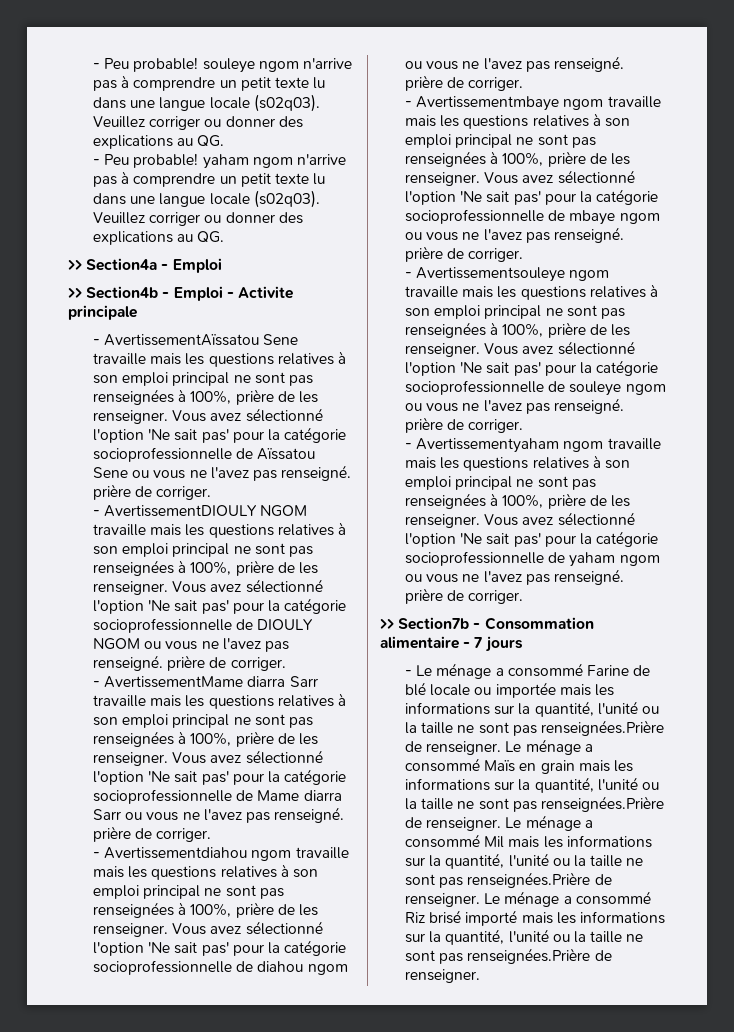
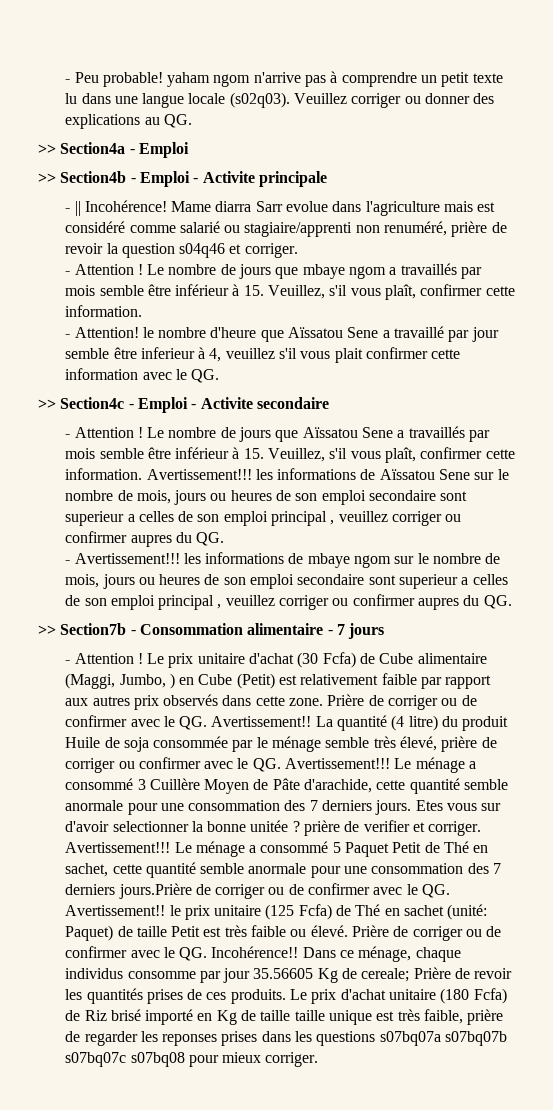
[93,57,352,73] [93,75,326,91] [93,94,320,112] [93,116,303,130] [93,135,225,149] [93,153,199,168] - Peu probable! souleye ngom n'arrive pas à comprendre un petit texte lu dans une langue locale (s02q03). Veuillez corriger ou donner des explications au QG. // - Peu probable! -> [65,72,163,87] - Peu probable!
[104,334,299,346] [93,351,346,367] [93,372,313,386] [93,389,318,405] [93,408,323,424] [93,427,347,443] [93,447,316,462] [93,465,352,481] [93,484,212,500] [93,505,308,517] [93,522,346,538] [93,543,313,557] [93,560,318,576] [93,579,323,595] [93,598,347,614] [93,618,314,633] [93,638,289,652] [93,655,286,671] [93,676,318,688] [93,693,346,709] [93,714,313,728] [93,731,318,747] [93,750,323,766] [93,769,347,785] [93,789,342,804] [93,807,345,823] [93,826,212,842] [93,847,349,861] [93,864,318,880] [93,885,284,899] [93,902,318,918] [93,921,323,937] [93,940,347,956] [93,960,348,975] [405,56,624,72] [405,75,524,91] [405,96,661,111] [405,113,630,129] [405,134,596,148] [405,151,630,167] [405,170,635,186] [405,189,659,205] [405,209,660,225] [405,227,624,243] [405,246,524,262] [405,267,610,282] [405,284,658,300] [405,305,625,319] [405,322,630,338] [405,341,635,357] [405,360,659,376] [405,380,666,396] [405,398,624,414] [405,417,524,433] [405,438,661,453] [405,455,630,471] [405,476,596,490] [405,493,630,509] [405,512,635,528] [405,531,659,547] [405,551,660,567] [405,569,624,585] [405,588,524,604] AvertissementAïssatou Sene travaille mais les questions relatives à son emploi principal ne sont pas renseignées à 100%, prière de les renseigner. Vous avez sélectionné l'option 'Ne sait pas' pour la catégorie socioprofessionnelle de Aïssatou Sene ou vous ne l'avez pas renseigné. prière de corriger. // - AvertissementDIOULY NGOM travaille mais les questions relatives à son emploi principal ne sont pas renseignées à 100%, prière de les renseigner. Vous avez sélectionné l'option 'Ne sait pas' pour la catégorie socioprofessionnelle de DIOULY NGOM ou vous ne l'avez pas renseigné. prière de corriger. // - AvertissementMame diarra Sarr travaille mais les questions relatives à son emploi principal ne sont pas renseignées à 100%, prière de les renseigner. Vous avez sélectionné l'option 'Ne sait pas' pour la catégorie socioprofessionnelle de Mame diarra Sarr ou vous ne l'avez pas renseigné. prière de corriger. // - Avertissementdiahou ngom travaille mais les questions relatives à son emploi principal ne sont pas renseignées à 100%, prière de les renseigner. Vous avez sélectionné l'option 'Ne sait pas' pour la catégorie socioprofessionnelle de diahou ngom ou vous ne l'avez pas renseigné. prière de corriger. // - Avertissementmbaye ngom travaille mais les questions relatives à son emploi principal ne sont pas renseignées à 100%, prière de les renseigner. Vous avez sélectionné l'option 'Ne sait pas' pour la catégorie socioprofessionnelle de mbaye ngom ou vous ne l'avez pas renseigné. prière de corriger. // - Avertissementsouleye ngom travaille mais les questions relatives à son emploi principal ne sont pas renseignées à 100%, prière de les renseigner. Vous avez sélectionné l'option 'Ne sait pas' pour la catégorie socioprofessionnelle de souleye ngom ou vous ne l'avez pas renseigné. prière de corriger. // - Avertissementyaham ngom travaille mais les questions relatives à son emploi principal ne sont pas renseignées à 100%, prière de les renseigner. Vous avez sélectionné l'option 'Ne sait pas' pour la catégorie socioprofessionnelle de yaham ngom ou vous ne l'avez pas renseigné. prière de corriger. -> [74,200,496,216] [65,221,507,237] [65,243,298,258] [65,263,483,279] [65,284,515,300] [65,305,143,317] [65,326,499,342] [65,347,461,363] [65,368,220,383] [38,397,329,413] [65,426,491,442] [65,447,515,463] [65,468,509,480] [65,490,468,505] [65,511,462,526] [65,531,225,547] [65,552,501,568] [65,574,508,589] [65,594,512,610] || Incohérence! Mame diarra Sarr evolue dans l'agriculture mais est considéré comme salarié ou stagiaire/apprenti non renuméré, prière de revoir la question s04q46 et corriger. // - Attention ! Le nombre de jours que mbaye ngom a travaillés par mois semble être inférieur à 15. Veuillez, s'il vous plaît, confirmer cette information. // - Attention! le nombre d'heure que Aïssatou Sene a travaillé par jour semble être inferieur à 4, veuillez s'il vous plait confirmer cette information avec le QG. // >> Section4c - Emploi - Activite secondaire // - Attention ! Le nombre de jours que Aïssatou Sene a travaillés par mois semble être inférieur à 15. Veuillez, s'il vous plaît, confirmer cette information. Avertissement!!! les informations de Aïssatou Sene sur le nombre de mois, jours ou heures de son emploi secondaire sont superieur a celles de son emploi principal , veuillez corriger ou confirmer aupres du QG. // - Avertissement!!! les informations de mbaye ngom sur le nombre de mois, jours ou heures de son emploi secondaire sont superieur a celles de son emploi principal , veuillez corriger ou confirmer aupres du QG.
[416,663,651,679] [405,682,614,698] [405,701,659,717] [405,720,664,736] [405,739,593,755] [405,758,633,774] [405,777,659,793] [405,796,664,812] [405,815,593,831] [405,834,652,848] [405,853,644,869] [405,872,612,888] [405,891,651,907] [405,910,665,926] [405,929,644,945] [405,948,612,964] [405,969,481,983] Le ménage a consommé Farine de blé locale ou importée mais les informations sur la quantité, l'unité ou la taille ne sont pas renseignées.Prière de renseigner. Le ménage a consommé Maïs en grain mais les informations sur la quantité, l'unité ou la taille ne sont pas renseignées.Prière de renseigner. Le ménage a consommé Mil mais les informations sur la quantité, l'unité ou la taille ne sont pas renseignées.Prière de renseigner. Le ménage a consommé Riz brisé importé mais les informations sur la quantité, l'unité ou la taille ne sont pas renseignées.Prière de renseigner. -> [74,652,487,668] [65,673,492,689] [65,694,477,710] [65,715,509,731] [65,736,497,752] [65,757,477,773] [65,778,509,794] [65,800,502,815] [65,820,482,836] [65,841,489,857] [65,862,502,878] [65,883,451,899] [65,904,488,920] [65,925,502,941] [65,946,461,962] [65,967,513,983] [65,988,507,1004] [65,1009,504,1025] [65,1031,508,1046] [65,1052,319,1067] Attention ! Le prix unitaire d'achat (30 Fcfa) de Cube alimentaire (Maggi, Jumbo, ) en Cube (Petit) est relativement faible par rapport aux autres prix observés dans cette zone. Prière de corriger ou de confirmer avec le QG. Avertissement!! La quantité (4 litre) du produit Huile de soja consommée par le ménage semble très élevé, prière de corriger ou confirmer avec le QG. Avertissement!!! Le ménage a consommé 3 Cuillère Moyen de Pâte d'arachide, cette quantité semble anormale pour une consommation des 7 derniers jours. Etes vous sur d'avoir selectionner la bonne unitée ? prière de verifier et corriger. Avertissement!!! Le ménage a consommé 5 Paquet Petit de Thé en sachet, cette quantité semble anormale pour une consommation des 7 derniers jours.Prière de corriger ou de confirmer avec le QG. Avertissement!! le prix unitaire (125 Fcfa) de Thé en sachet (unité: Paquet) de taille Petit est très faible ou élevé. Prière de corriger ou de confirmer avec le QG. Incohérence!! Dans ce ménage, chaque individus consomme par jour 35.56605 Kg de cereale; Prière de revoir les quantités prises de ces produits. Le prix d'achat unitaire (180 Fcfa) de Riz brisé importé en Kg de taille taille unique est très faible, prière de regarder les reponses prises dans les questions s07bq07a s07bq07b s07bq07c s07bq08 pour mieux corriger.

